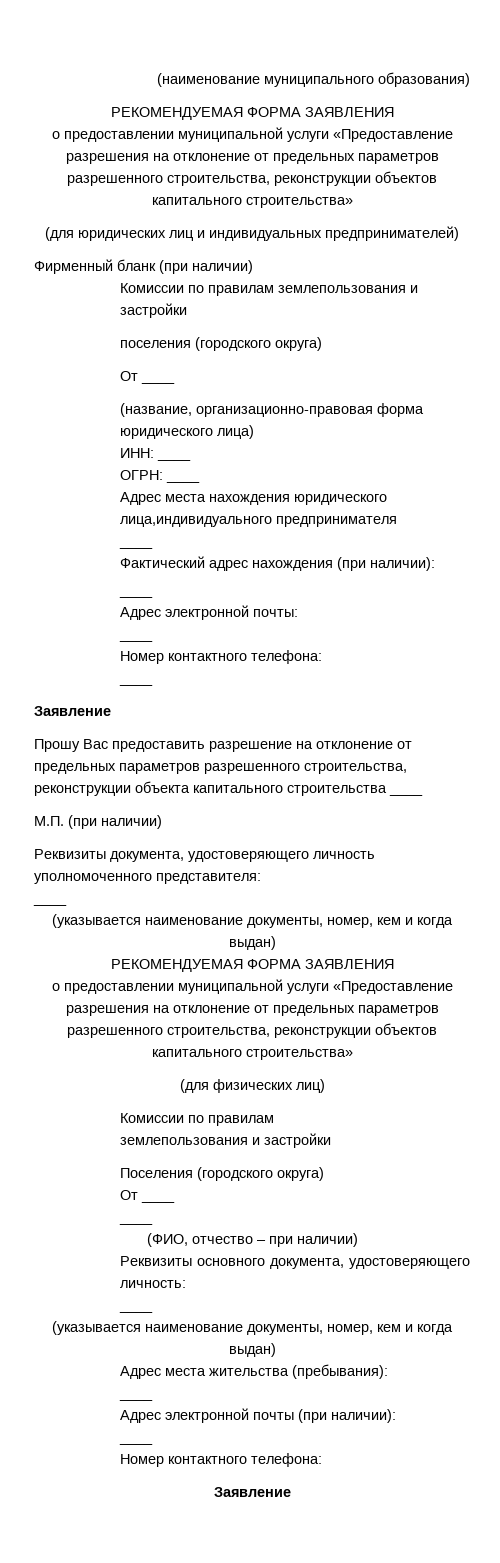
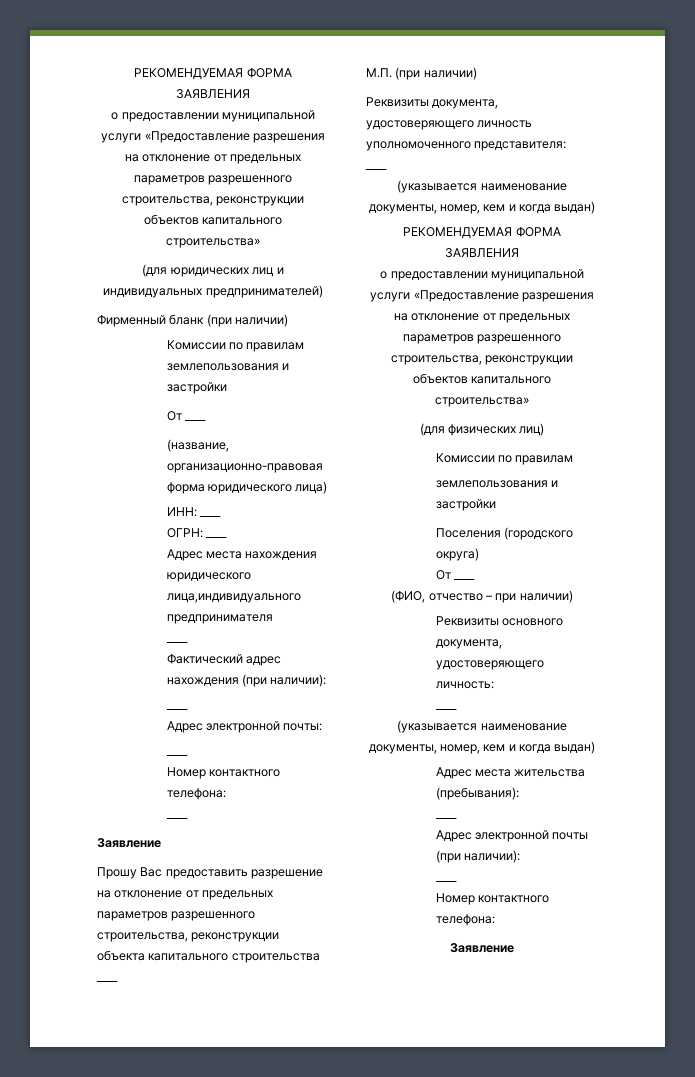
[157,72,470,87] (наименование муниципального образования) // -> (134, 74) none
[119,337,322,351] // поселения (городского округа) -> (227, 388) none
[118,1222,153,1225] // ____ -> (475, 579) none

